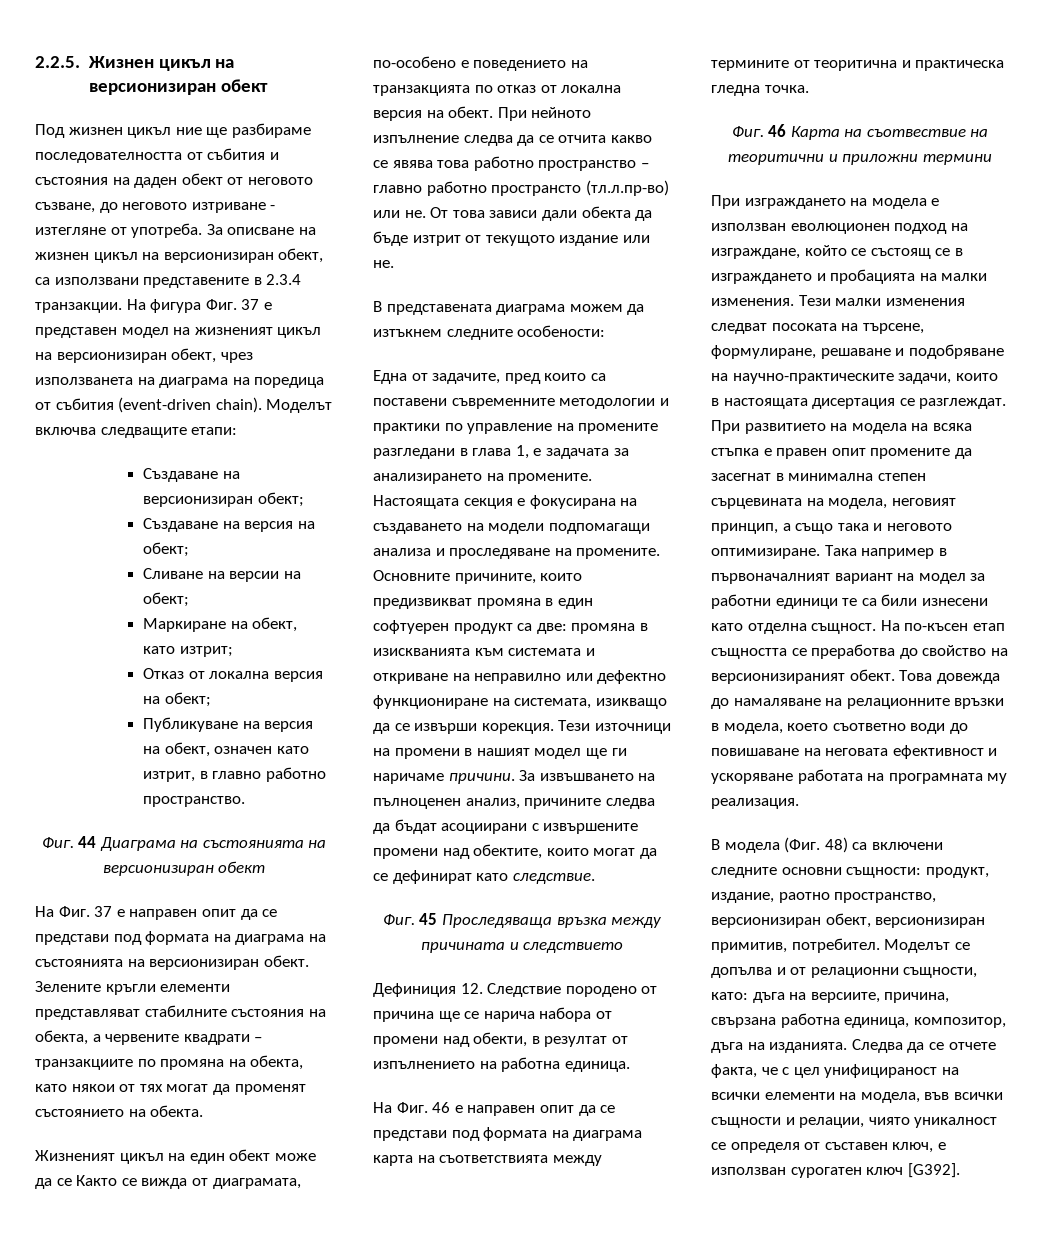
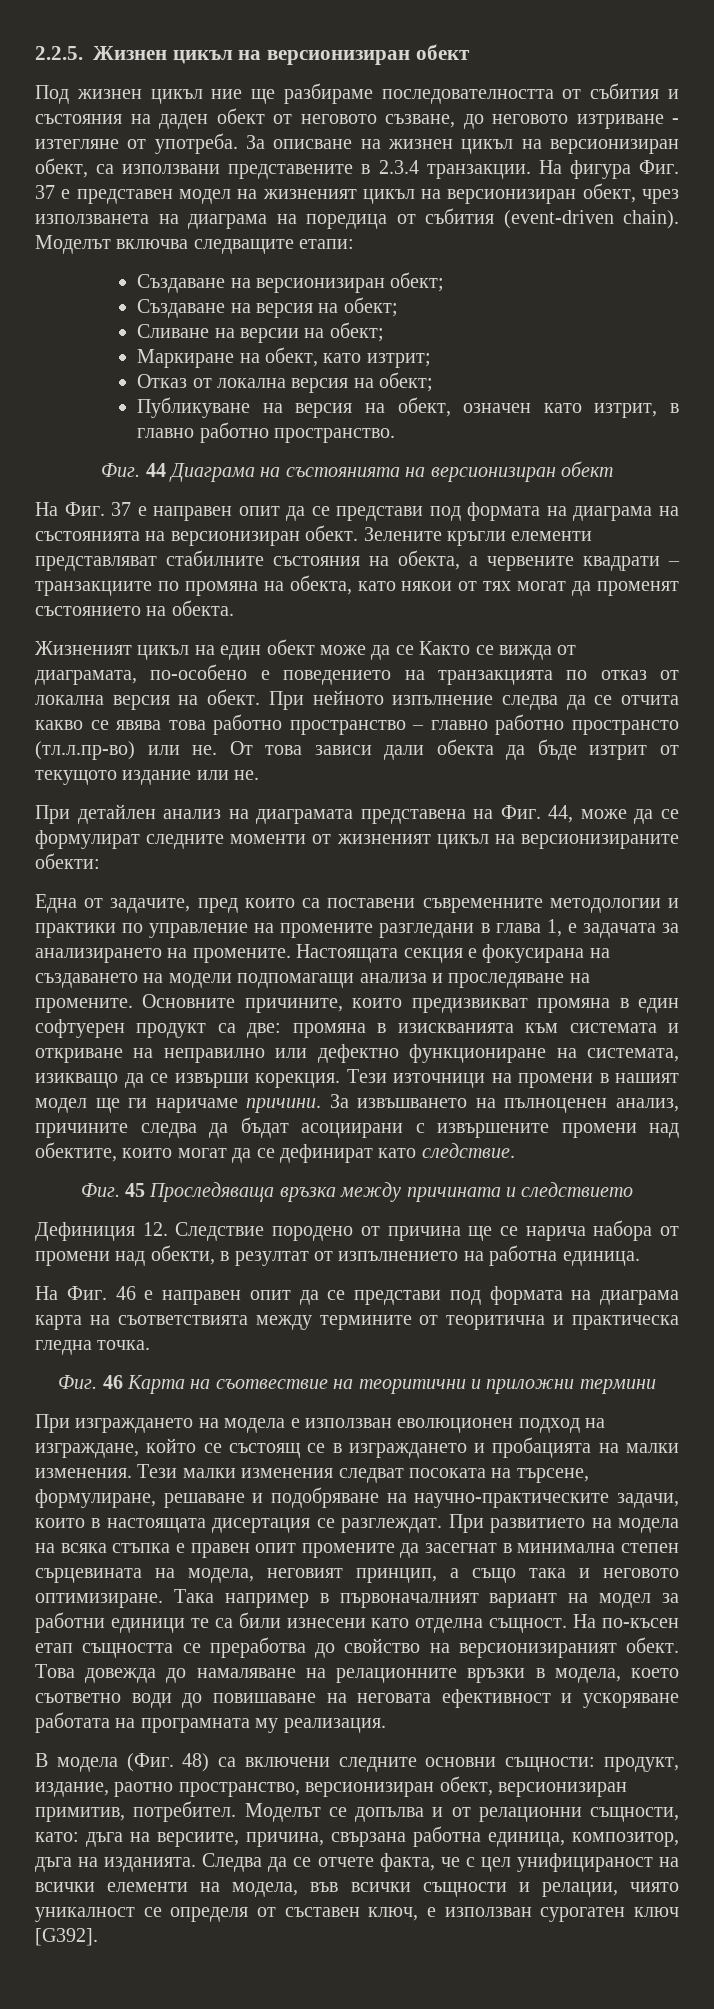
[373,301,645,315] [373,325,606,340] В представената диаграма можем да изтъкнем следните особености: -> [35,804,679,824] [35,830,679,849] [35,853,100,869] При детайлен анализ на диаграмата представена на Фиг. 44, може да се формулират следните моменти от жизненият цикъл на версионизираните обекти:

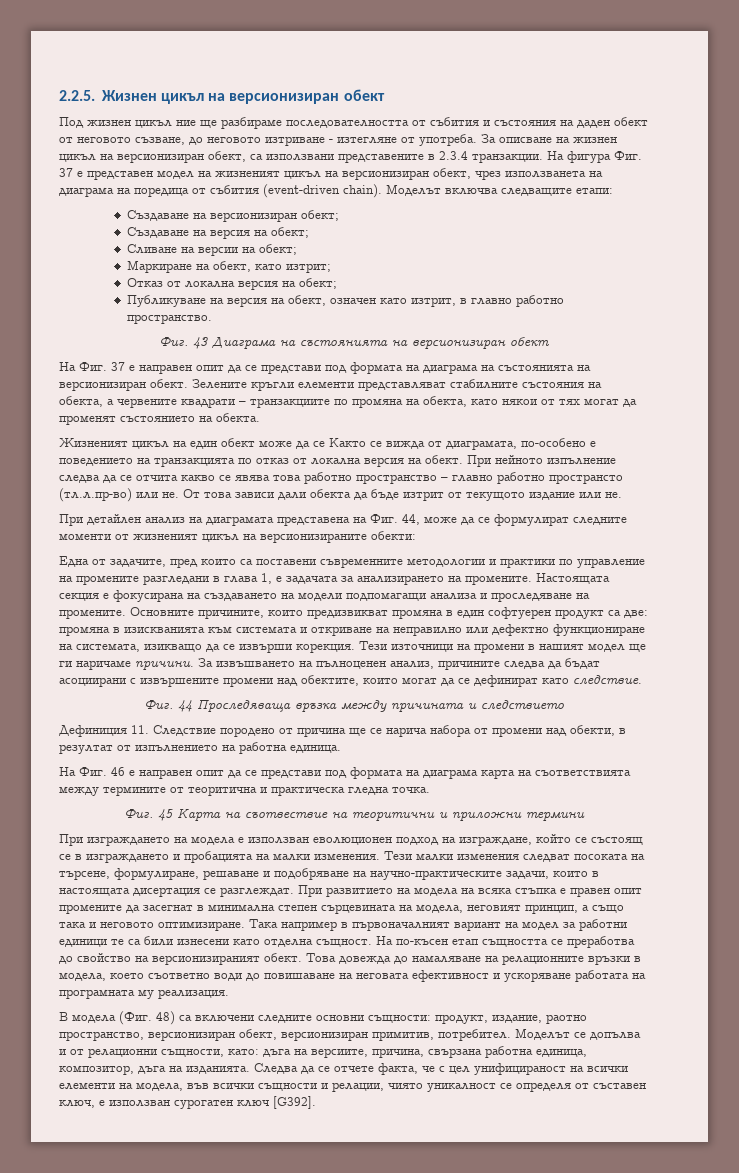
[145,463,166,477] 44 -> [193,337,208,349] 43
[124,1183,145,1197] 45 -> [177,700,192,712] 44
[142,1222,168,1236] 12. -> [131,725,149,734] 11.
[102,1375,123,1389] 46 -> [157,809,173,821] 45

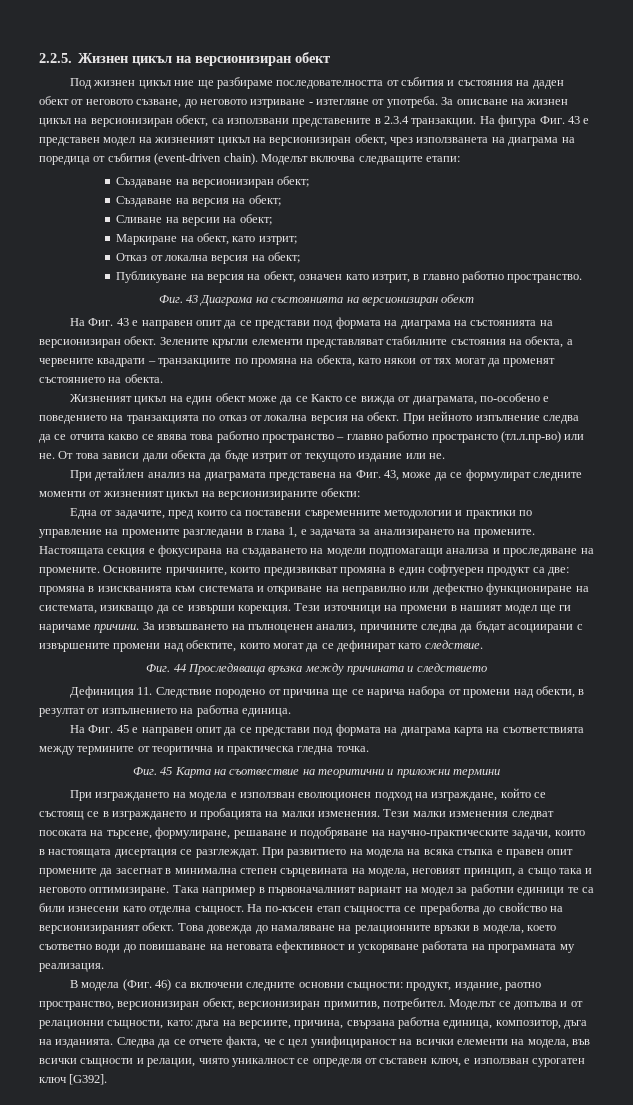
[59,168,73,177] 37 -> [567,116,580,124] 43
[111,362,125,371] 37 -> [116,318,129,326] 43
[402,514,420,525] 44, -> [384,470,400,481] 43,
[111,767,125,776] 46 -> [116,725,129,733] 45
[156,1011,175,1025] 48) -> [155,979,172,991] 46)

